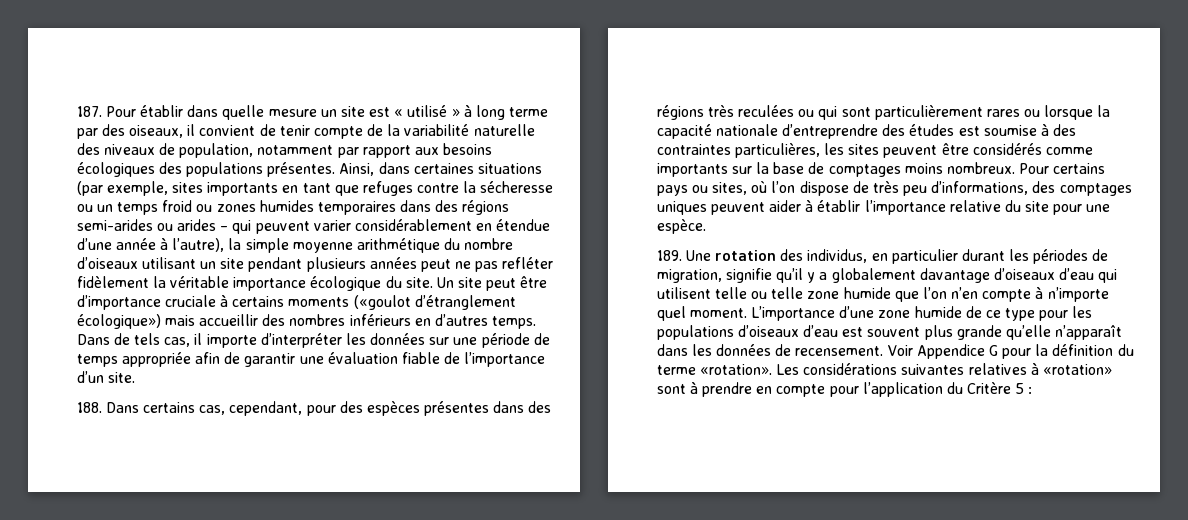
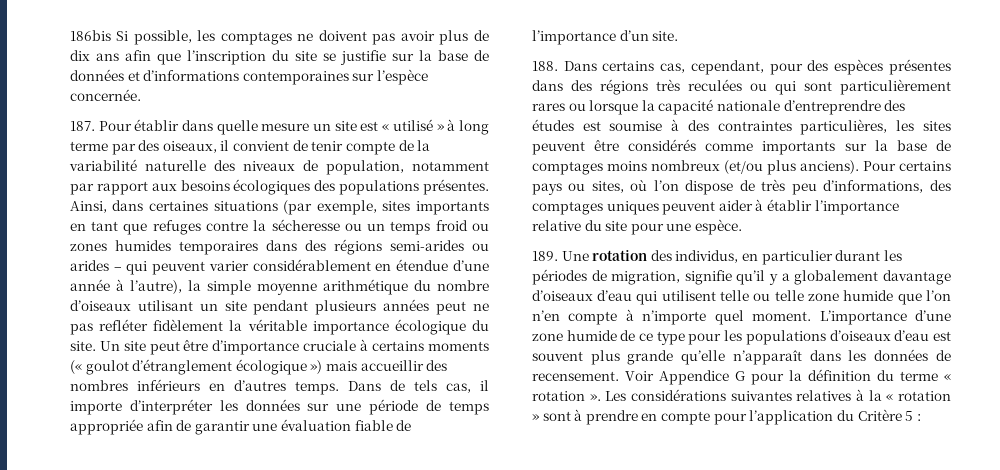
(76, 111) none -> [69,30,490,45] [69,50,490,65] [69,69,429,85] [69,89,141,101] 186bis Si possible, les comptages ne doivent pas avoir plus de dix ans afin que l’inscription du site se justifie sur la base de données et d’informations contemporaines sur l’espèce concernée. //
[353,295,516,310] [76,314,161,329] («goulot d’étranglement écologique») -> [69,359,323,375] (« goulot d’étranglement écologique »)
[946,162,1015,174] nombreux. -> [650,160,859,175] nombreux (et/ou plus anciens).
[699,364,772,375] «rotation». -> [944,374,951,381] [531,391,601,401] « rotation ».
[1042,364,1112,375] «rotation» -> [868,390,951,401] [531,414,539,421] la « rotation »

